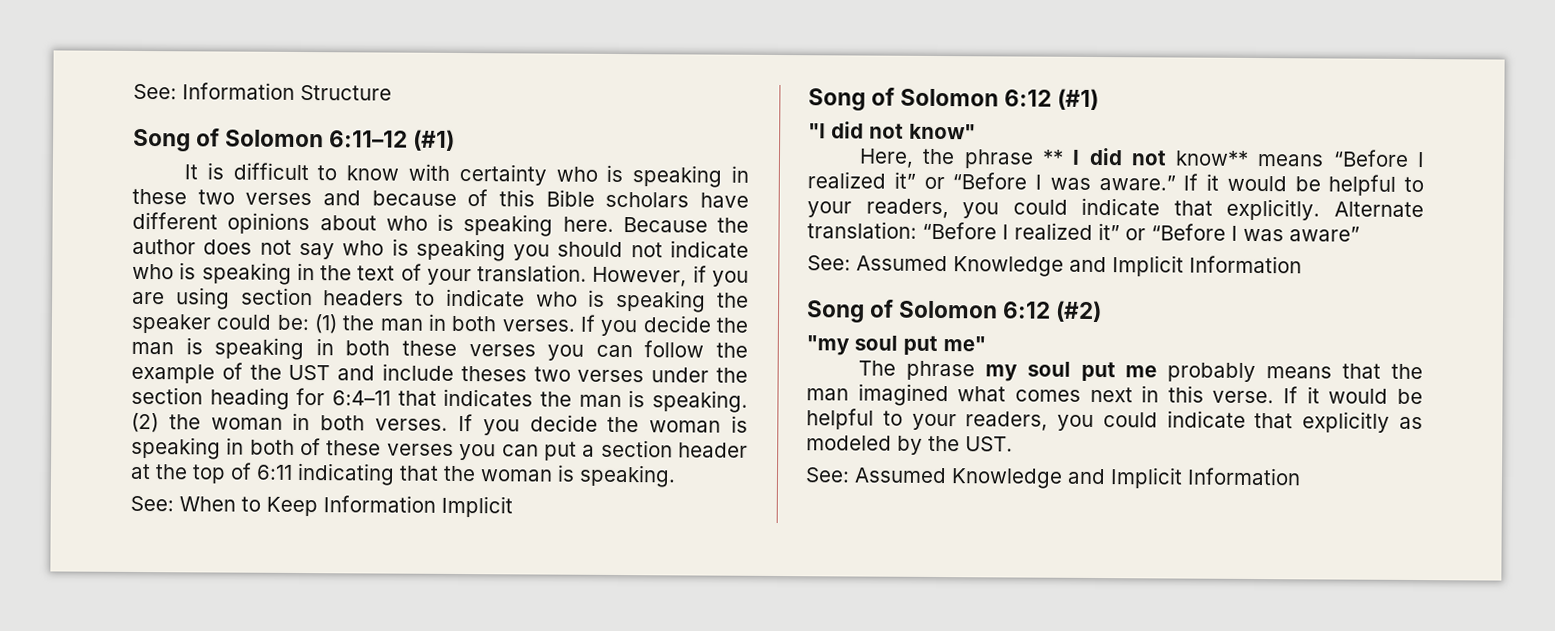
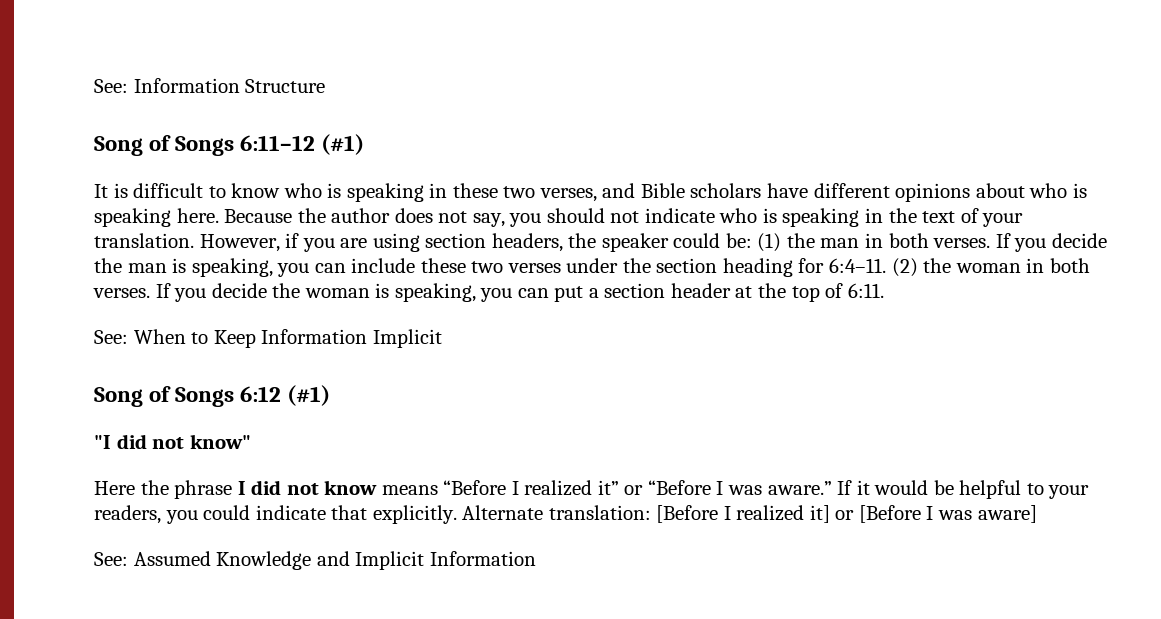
[225,129,325,148] Solomon -> [175,136,235,156] Songs
[408,163,547,186] with certainty -> (281, 190) none
[245,189,535,207] verses and because of this -> [539,183,636,202] verses, and
[298,238,506,262] say who is speaking -> [472,213,505,227] say,
[323,288,707,313] headers to indicate who is speaking -> [491,233,563,252] headers,
[214,337,749,361] [131,362,527,384] speaking in both these verses you can follow the example of the UST and include theses -> [191,258,466,277] speaking, you can include these
[332,388,749,413] 6:4–11 that indicates the man is speaking. -> [829,258,887,273] 6:4–11.
[131,436,454,460] speaking in both of these verses -> [394,283,476,302] speaking,
[256,462,676,488] 6:11 indicating that the woman is speaking. -> [847,283,884,298] 6:11.
[900,88,1000,107] Solomon -> [175,387,235,407] Songs
[859,148,915,168] Here, -> [94,481,135,495] Here
[1041,149,1064,165] ** -> (233, 489) none
[1175,150,1250,166] know** -> [324,480,378,495] know
[922,221,1360,242] [807,255,1302,277] [806,299,1103,323] [806,335,986,356] [858,360,1423,383] [806,383,1423,407] [806,408,1423,433] [806,435,1013,455] [805,467,1301,489] “Before I realized it” or “Before I was aware” // See: Assumed Knowledge and Implicit Information // Song of Solomon 6:12 (#2) // "my soul put me" // The phrase my soul put me probably means that the man imagined what comes next in this verse. If it would be helpful to your readers, you could indicate that explicitly as modeled by the UST. // See: Assumed Knowledge and Implicit Information -> [656,505,1037,523] [94,551,536,570] [Before I realized it] or [Before I was aware] // See: Assumed Knowledge and Implicit Information

